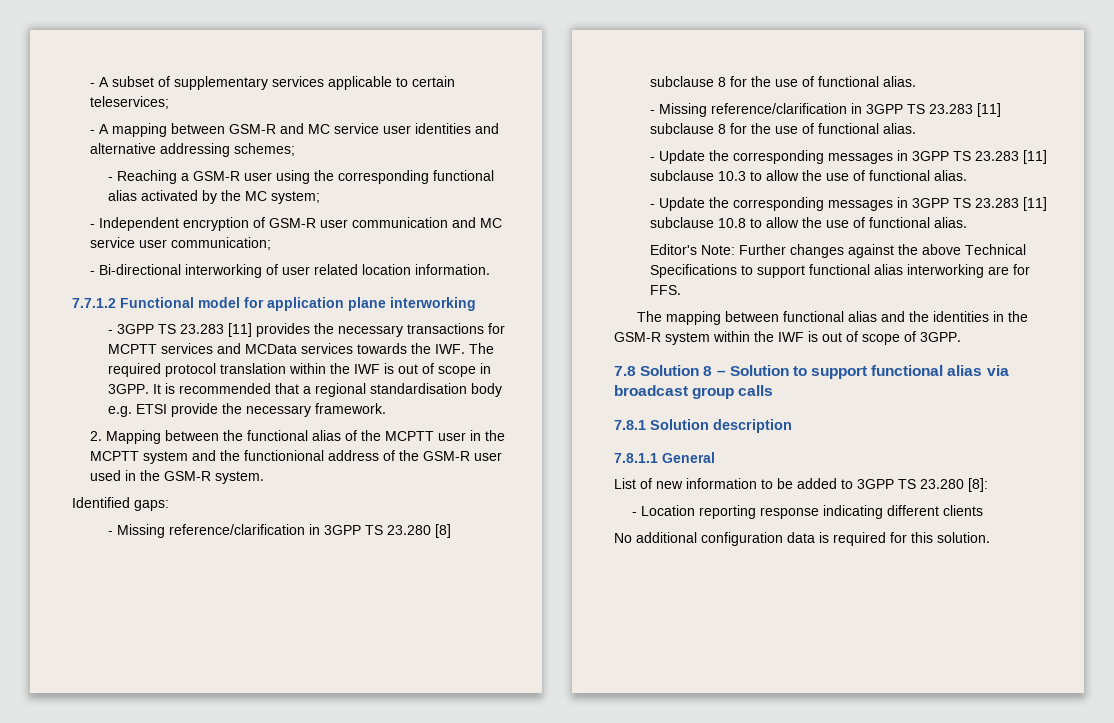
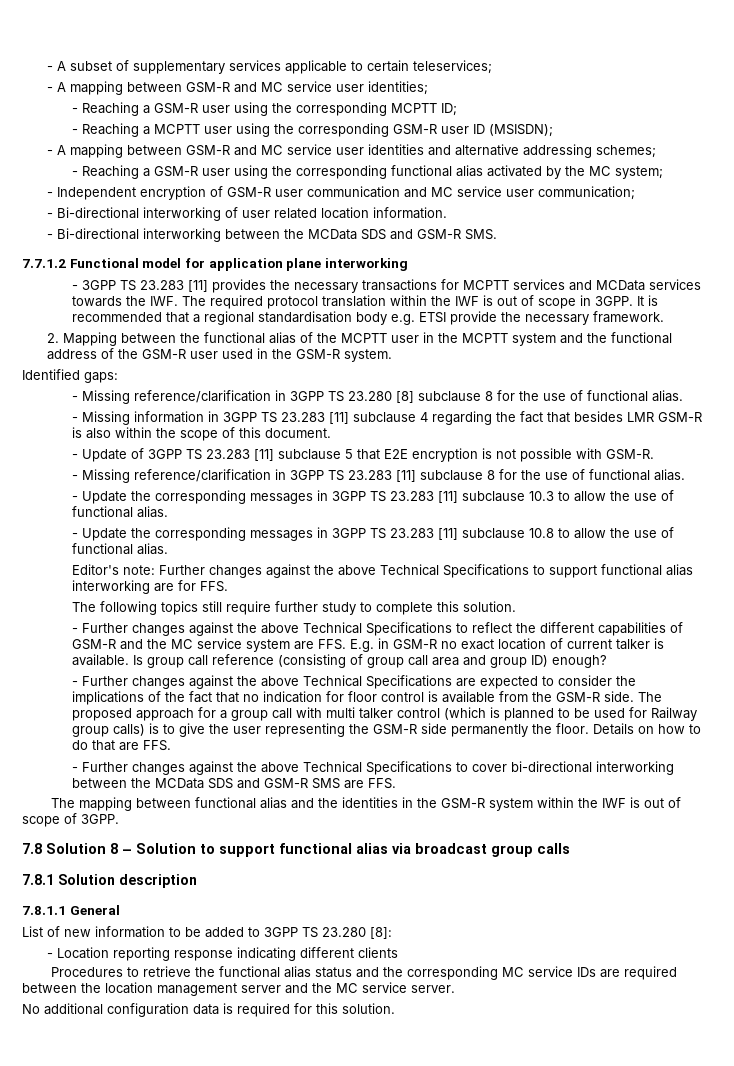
(170, 102) none -> [47,81,429,95] [72,102,458,116] [72,123,554,137] // - A mapping between GSM-R and MC service user identities; // - Reaching a GSM-R user using the corresponding MCPTT ID; // - Reaching a MCPTT user using the corresponding GSM-R user ID (MSISDN);
(491, 269) none -> [47,228,498,242] // - Bi-directional interworking between the MCData SDS and GSM-R SMS.
[244,450,325,461] functionional -> [611,332,673,344] functional
(917, 81) none -> [72,411,703,425] [72,427,332,441] [72,448,655,462] // - Missing information in 3GPP TS 23.283 [11] subclause 4 regarding the fact that besides LMR GSM-R is also within the scope of this document. // - Update of 3GPP TS 23.283 [11] subclause 5 that E2E encryption is not possible with GSM-R.
[701,245,736,255] Note: -> [123,565,156,575] note:
(682, 290) none -> [72,601,517,615] [72,622,684,636] [72,638,665,652] [72,654,608,668] [72,675,637,689] [72,691,663,705] [72,707,698,721] [72,723,702,737] [72,740,172,751] [72,761,675,775] [72,778,397,789] // The following topics still require further study to complete this solution. // - Further changes against the above Technical Specifications to reflect the different capabilities of GSM-R and the MC service system are FFS. E.g. in GSM-R no exact location of current talker is available. Is group call reference (consisting of group call area and group ID) enough? // - Further changes against the above Technical Specifications are expected to consider the implications of the fact that no indication for floor control is available from the GSM-R side. The proposed approach for a group call with multi talker control (which is planned to be used for Railway group calls) is to give the user representing the GSM-R side permanently the floor. Details on how to do that are FFS. // - Further changes against the above Technical Specifications to cover bi-directional interworking between the MCData SDS and GSM-R SMS are FFS.
(984, 510) none -> [51,966,678,980] [22,982,455,996] // Procedures to retrieve the functional alias status and the corresponding MC service IDs are required between the location management server and the MC service server.

